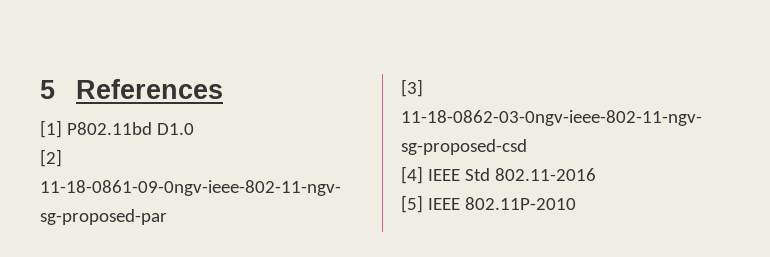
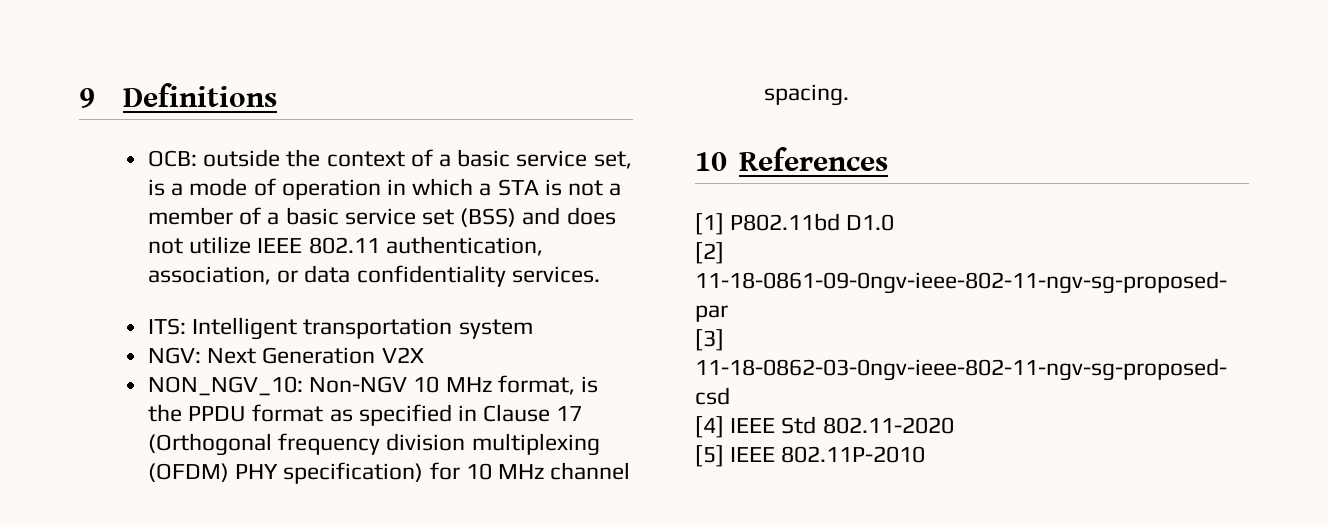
[40,80,55,99] 5 -> [79,83,277,108] [147,149,632,169] [147,178,622,200] [147,207,616,227] [147,236,543,256] [147,265,600,287] [147,317,533,340] [147,347,424,364] [147,375,598,396] [147,404,583,426] [147,433,600,456] [147,462,631,484] [763,84,849,106] [695,152,727,171] 9 Definitions // OCB: outside the context of a basic service set, is a mode of operation in which a STA is not a member of a basic service set (BSS) and does not utilize IEEE 802.11 authentication, association, or data confidentiality services. // ITS: Intelligent transportation system // NGV: Next Generation V2X // NON_NGV_10: Non-NGV 10 MHz format, is the PPDU format as specified in Clause 17 (Orthogonal frequency division multiplexing (OFDM) PHY specification) for 10 MHz channel spacing. // 10
[494,168,596,181] 802.11-2016 -> [822,417,954,434] 802.11-2020

